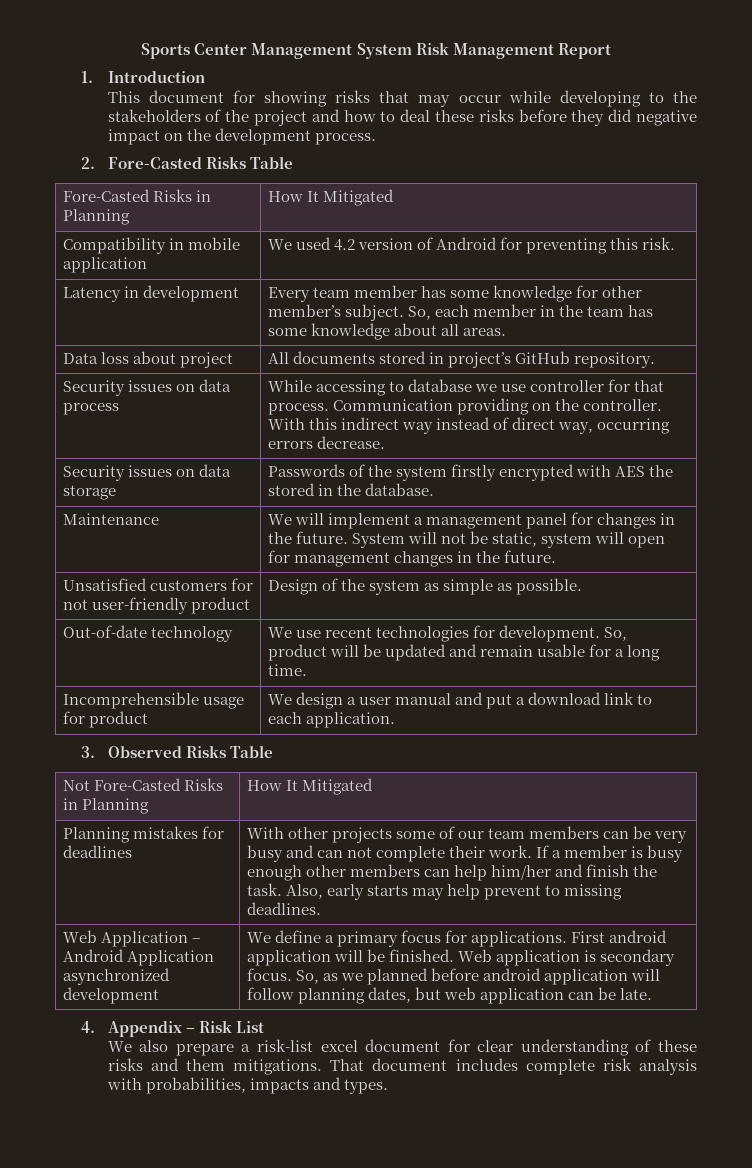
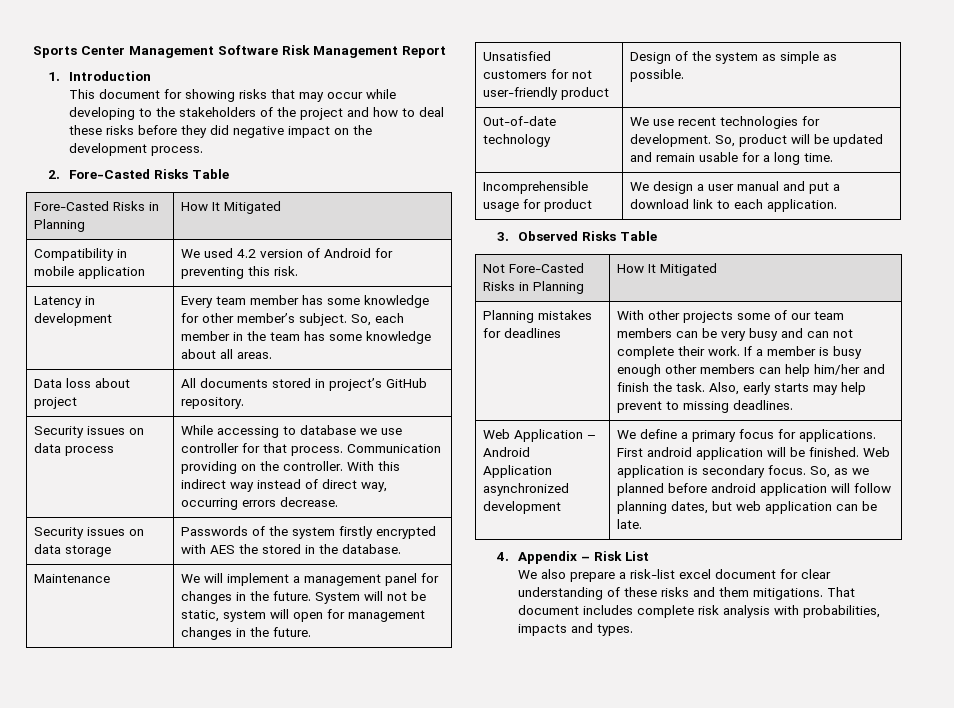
[356,43,412,59] System -> [218,45,278,55] Software

